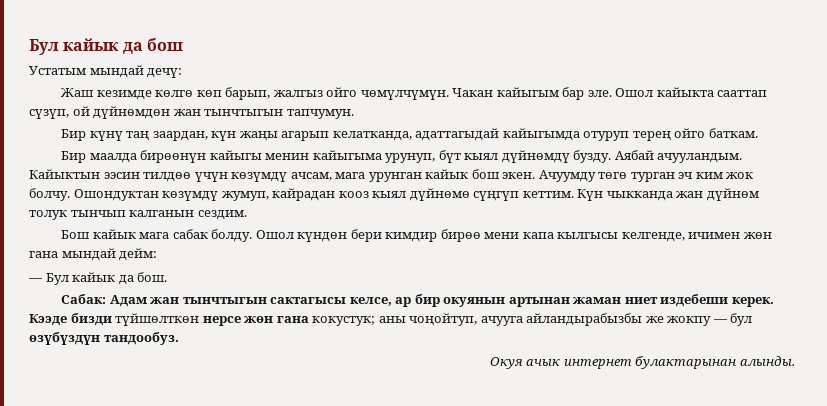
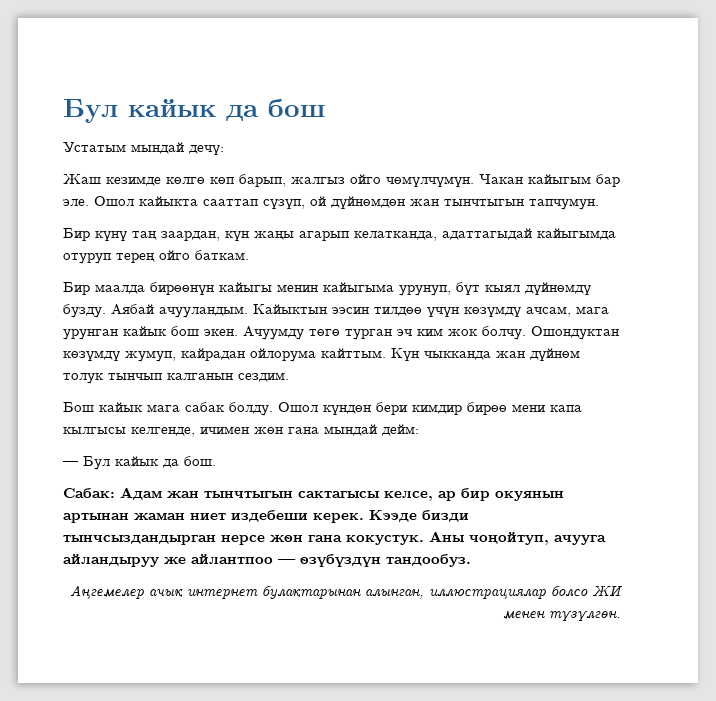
[338,188,574,201] кооз кыял дүйнөмө сүңгүп кеттим. -> [250,348,386,362] ойлорума кайттым.
[115,313,200,326] түйшөлткөн -> [63,535,216,545] тынчсыздандырган
[312,313,753,326] кокустук; аны чоңойтуп, ачууга айландырабызбы же жокпу — бул -> [346,531,606,545] [63,554,296,567] кокустук. Аны чоңойтуп, ачууга айландыруу же айлантпоо —
[489,357,523,369] Окуя -> [70,585,144,600] Аңгемелер
[740,356,795,366] алынды. -> [365,585,623,600] [503,611,621,621] алынган, иллюстрациялар болсо ЖИ менен түзүлгөн.

